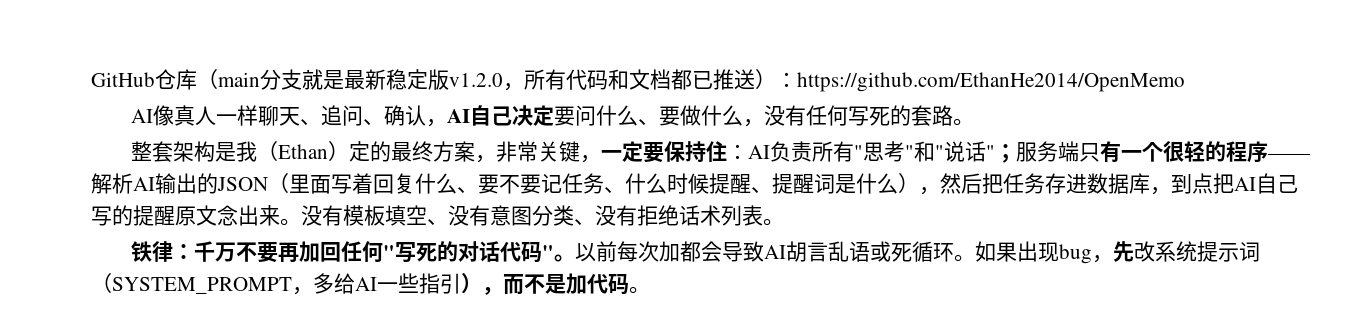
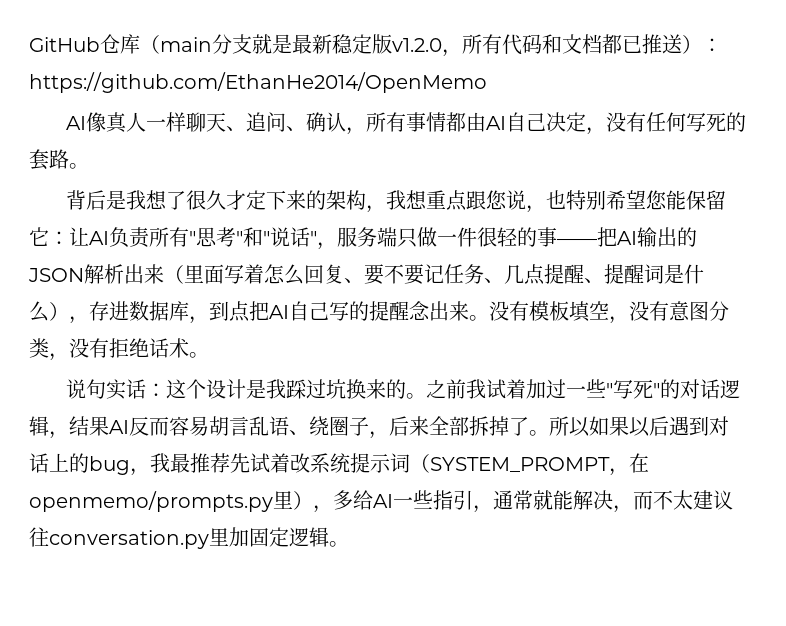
[446,105,743,126] AI自己决定要问什么、要做什么 -> [366,112,587,132] 所有事情都由AI自己决定
[130,141,748,163] 整套架构是我（Ethan）定的最终方案，非常关键，一定要保持住： -> [66,190,727,213] [29,227,89,246] 背后是我想了很久才定下来的架构，我想重点跟您说，也特别希望您能保留它：让
[994,144,1016,163] ； -> [317,242,337,250] ，
[1099,141,1310,163] [91,173,133,194] 有一个很轻的程序——解析 -> [417,227,617,247] 做一件很轻的事——把
(268, 184) none -> [84,264,164,284] 解析出来
[373,173,457,194] 回复什么 -> [264,264,344,285] 怎么回复
[625,173,709,194] 什么时候 -> [504,264,545,285] 几点
[940,173,1045,194] 然后把任务 -> (89, 320) none
[175,205,217,226] 原文 -> (409, 311) none
[427,219,448,225] 、 -> [609,316,629,324] ，
[574,219,595,225] 、 -> [49,353,69,361] ，
[721,205,784,226] [130,241,1134,264] 列表。 // 铁律：千万不要再加回任何"写死的对话代码"。以前每次加都会导致AI胡言乱语或死循环。如果出现bug，先 -> [189,352,209,358] [66,379,741,400] [29,416,729,439] [29,453,290,476] 。 // 说句实话：这个设计是我踩过坑换来的。之前我试着加过一些"写死"的对话逻辑，结果AI反而容易胡言乱语、绕圈子，后来全部拆掉了。所以如果以后遇到对话上的bug，我最推荐先试着
(313, 291) none -> [629,453,649,473] [29,491,333,513] 在openmemo/prompts.py里），
[461,273,629,295] ），而不是加代码 -> [473,490,733,513] [29,527,329,549] ，通常就能解决，而不太建议往conversation.py里加固定逻辑

